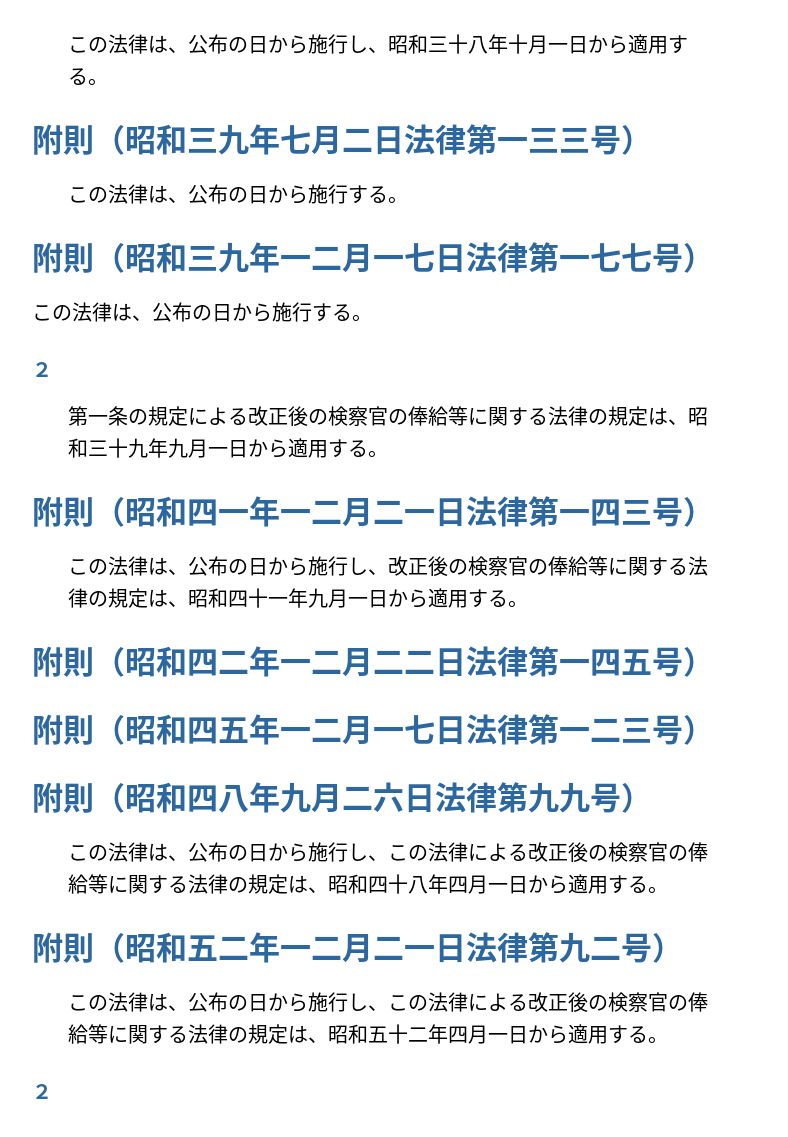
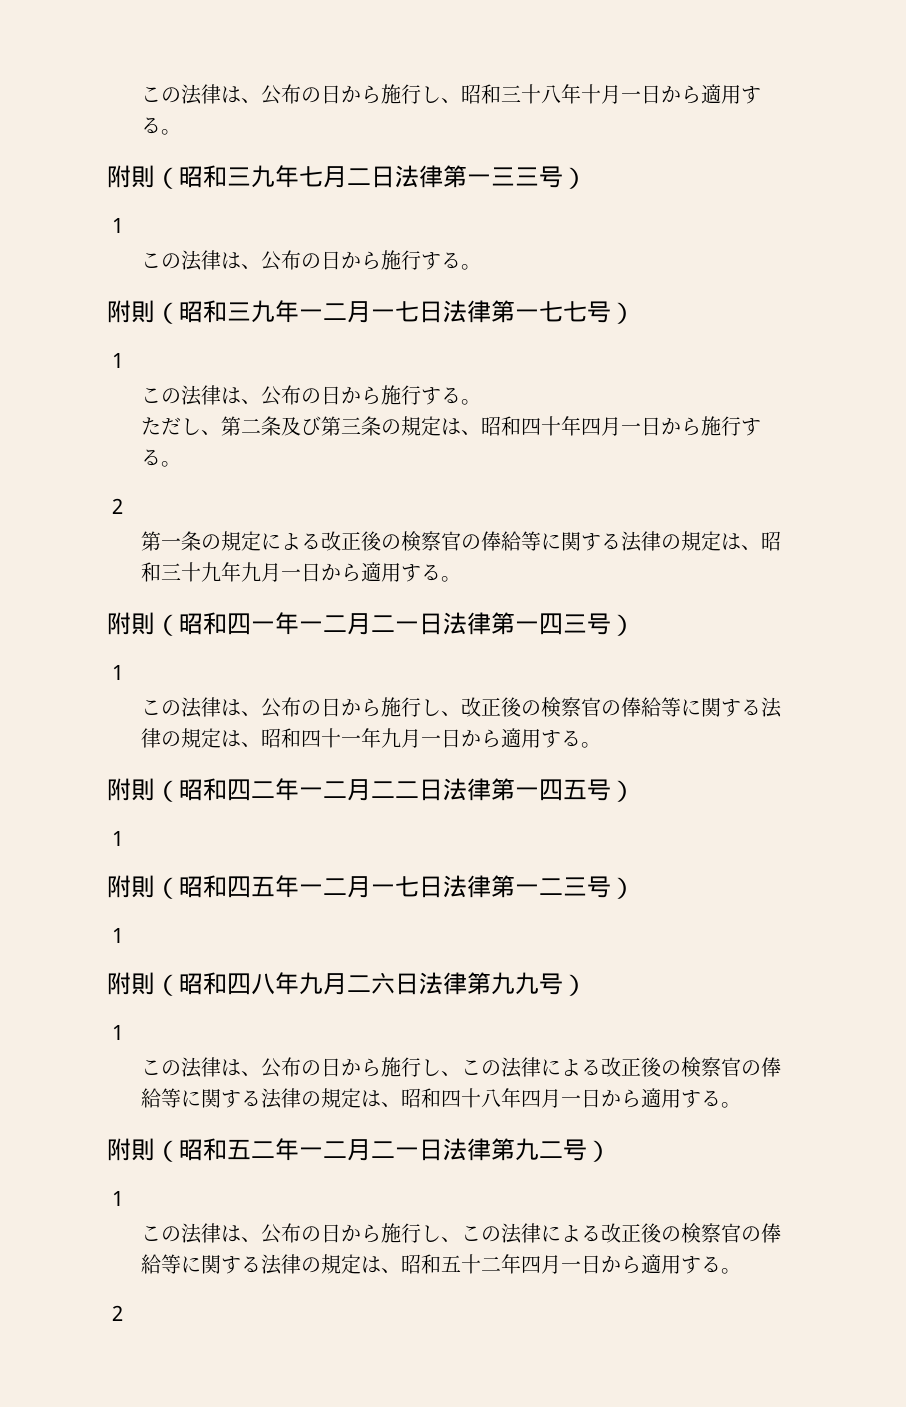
(652, 140) none -> [107,217,128,233] // １
[32,302,372,322] // この法律は、公布の日から施行する。 -> [107,352,128,368] [140,385,481,406] [140,416,761,436] [140,449,181,467] // １ // この法律は、公布の日から施行する。 // ただし、第二条及び第三条の規定は、昭和四十年四月一日から施行する。
(714, 512) none -> [107,664,128,680] // １
(714, 662) none -> [107,830,128,846] // １
(714, 730) none -> [107,927,128,943] // １
(652, 798) none -> [107,1024,128,1040] // １
(683, 948) none -> [107,1190,128,1206] // １

